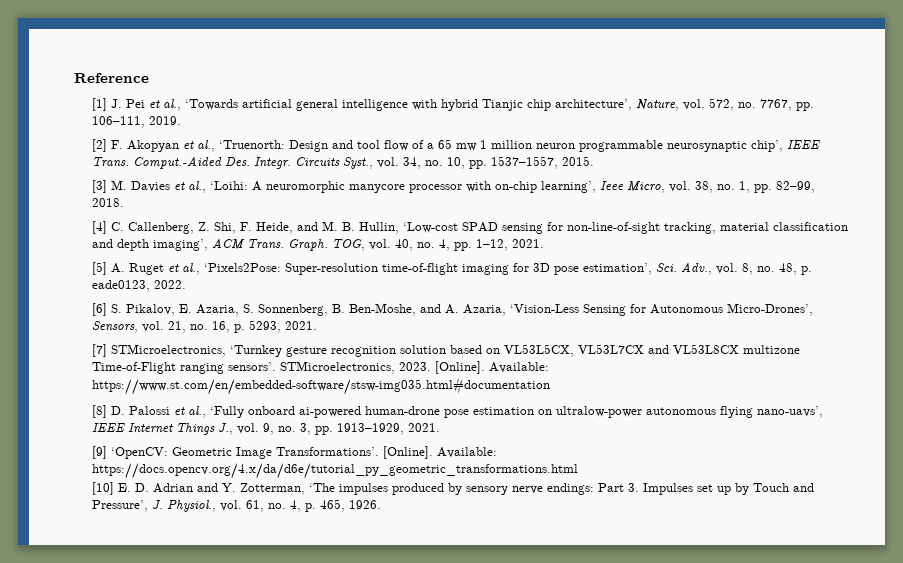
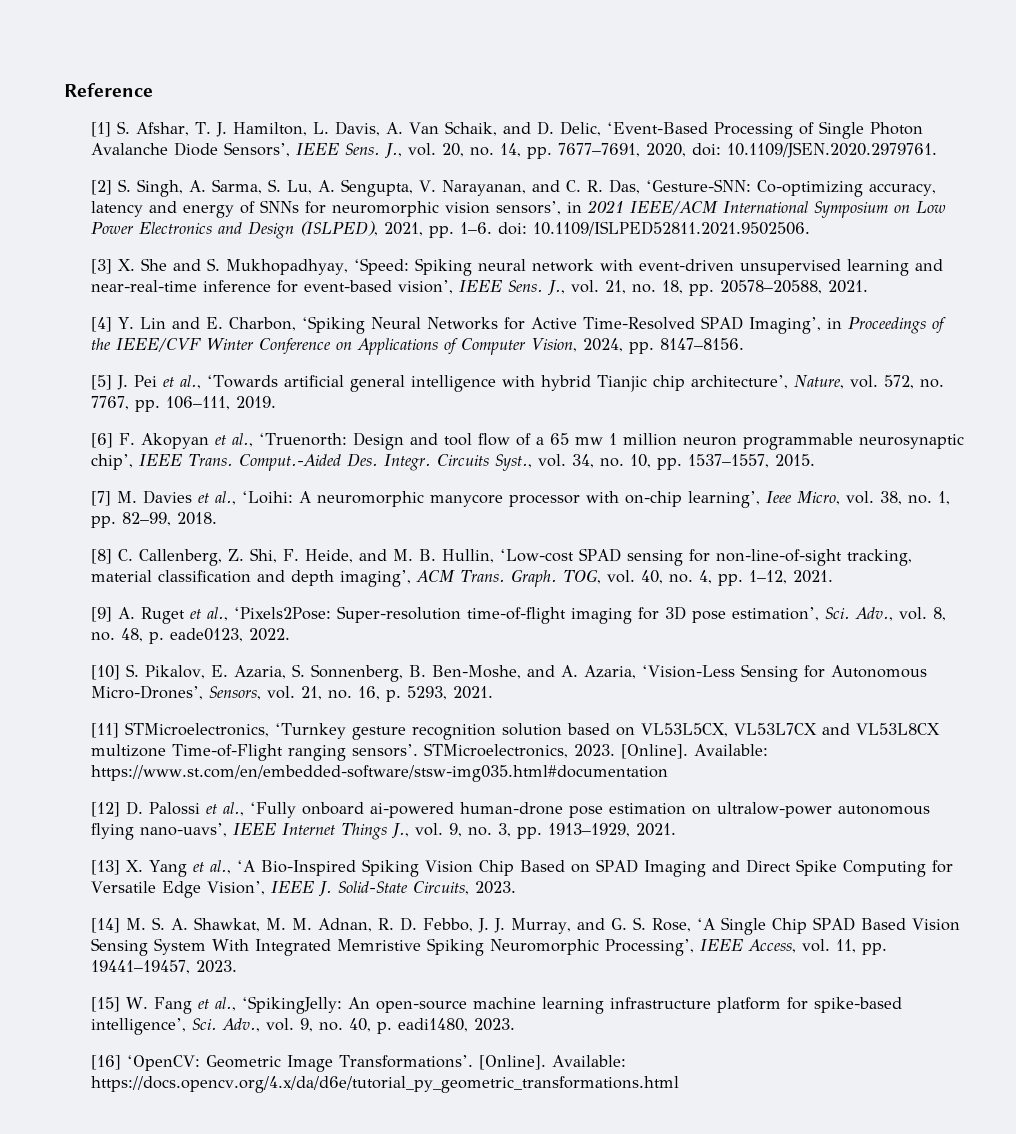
(108, 104) none -> [117,121,924,139] [91,142,938,159] [91,179,937,197] [91,200,947,218] [91,221,811,239] [91,258,944,276] [91,280,869,296] [91,316,947,334] [91,338,745,355] [91,375,113,390] S. Afshar, T. J. Hamilton, L. Davis, A. Van Schaik, and D. Delic, ‘Event-Based Processing of Single Photon Avalanche Diode Sensors’, IEEE Sens. J., vol. 20, no. 14, pp. 7677–7691, 2020, doi: 10.1109/JSEN.2020.2979761. // [2] S. Singh, A. Sarma, S. Lu, A. Sengupta, V. Narayanan, and C. R. Das, ‘Gesture-SNN: Co-optimizing accuracy, latency and energy of SNNs for neuromorphic vision sensors’, in 2021 IEEE/ACM International Symposium on Low Power Electronics and Design (ISLPED), 2021, pp. 1–6. doi: 10.1109/ISLPED52811.2021.9502506. // [3] X. She and S. Mukhopadhyay, ‘Speed: Spiking neural network with event-driven unsupervised learning and near-real-time inference for event-based vision’, IEEE Sens. J., vol. 21, no. 18, pp. 20578–20588, 2021. // [4] Y. Lin and E. Charbon, ‘Spiking Neural Networks for Active Time-Resolved SPAD Imaging’, in Proceedings of the IEEE/CVF Winter Conference on Applications of Computer Vision, 2024, pp. 8147–8156. // [5]
[92,139,108,152] [2] -> [91,433,114,448] [6]
[92,180,108,193] [3] -> [91,491,112,506] [7]
[92,221,108,234] [4] -> [91,549,113,564] [8]
[92,262,108,275] [5] -> [91,607,113,622] [9]
[92,303,108,316] [6] -> [91,665,121,680] [10]
[92,344,108,357] [7] -> [91,723,120,738] [11]
[92,405,108,418] [8] -> [91,802,121,817] [12]
[92,446,108,459] [9] -> [91,859,954,877] [91,881,517,898] [91,917,961,935] [91,938,888,956] [91,960,238,974] [91,996,903,1014] [91,1018,516,1035] [91,1055,122,1070] [13] X. Yang et al., ‘A Bio-Inspired Spiking Vision Chip Based on SPAD Imaging and Direct Spike Computing for Versatile Edge Vision’, IEEE J. Solid-State Circuits, 2023. // [14] M. S. A. Shawkat, M. M. Adnan, R. D. Febbo, J. J. Murray, and G. S. Rose, ‘A Single Chip SPAD Based Vision Sensing System With Integrated Memristive Spiking Neuromorphic Processing’, IEEE Access, vol. 11, pp. 19441–19457, 2023. // [15] W. Fang et al., ‘SpikingJelly: An open-source machine learning infrastructure platform for spike-based intelligence’, Sci. Adv., vol. 9, no. 40, p. eadi1480, 2023. // [16]
[92,482,815,495] [92,499,382,512] // [10] E. D. Adrian and Y. Zotterman, ‘The impulses produced by sensory nerve endings: Part 3. Impulses set up by Touch and Pressure’, J. Physiol., vol. 61, no. 4, p. 465, 1926. -> (680, 1084) none

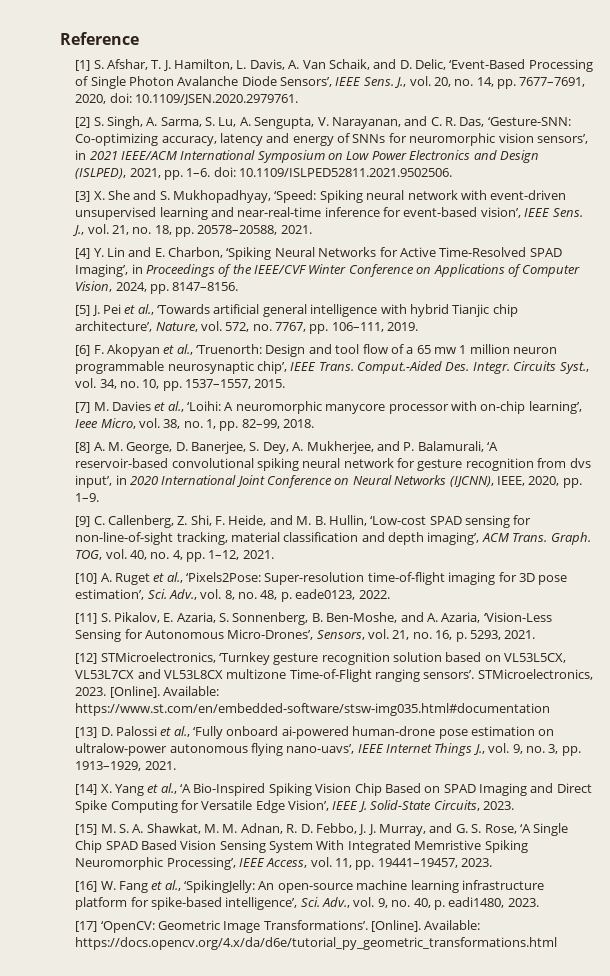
(113, 556) none -> [93,441,499,454] [75,458,591,471] [75,475,582,488] [75,493,100,502] [75,516,91,527] A. M. George, D. Banerjee, S. Dey, A. Mukherjee, and P. Balamurali, ‘A reservoir-based convolutional spiking neural network for gesture recognition from dvs input’, in 2020 International Joint Conference on Neural Networks (IJCNN), IEEE, 2020, pp. 1–9. // [9]
[91,607,113,622] [9] -> [75,573,98,584] [10]
[91,665,121,680] [10] -> [75,613,98,624] [11]
[91,723,120,738] [11] -> [75,653,98,664] [12]
[91,802,121,817] [12] -> [75,727,98,738] [13]
[91,860,121,875] [13] -> [75,784,98,795] [14]
[91,918,121,933] [14] -> [75,824,98,835] [15]
[91,997,121,1012] [15] -> [75,881,98,892] [16]
[91,1055,122,1070] [16] -> [75,921,98,932] [17]

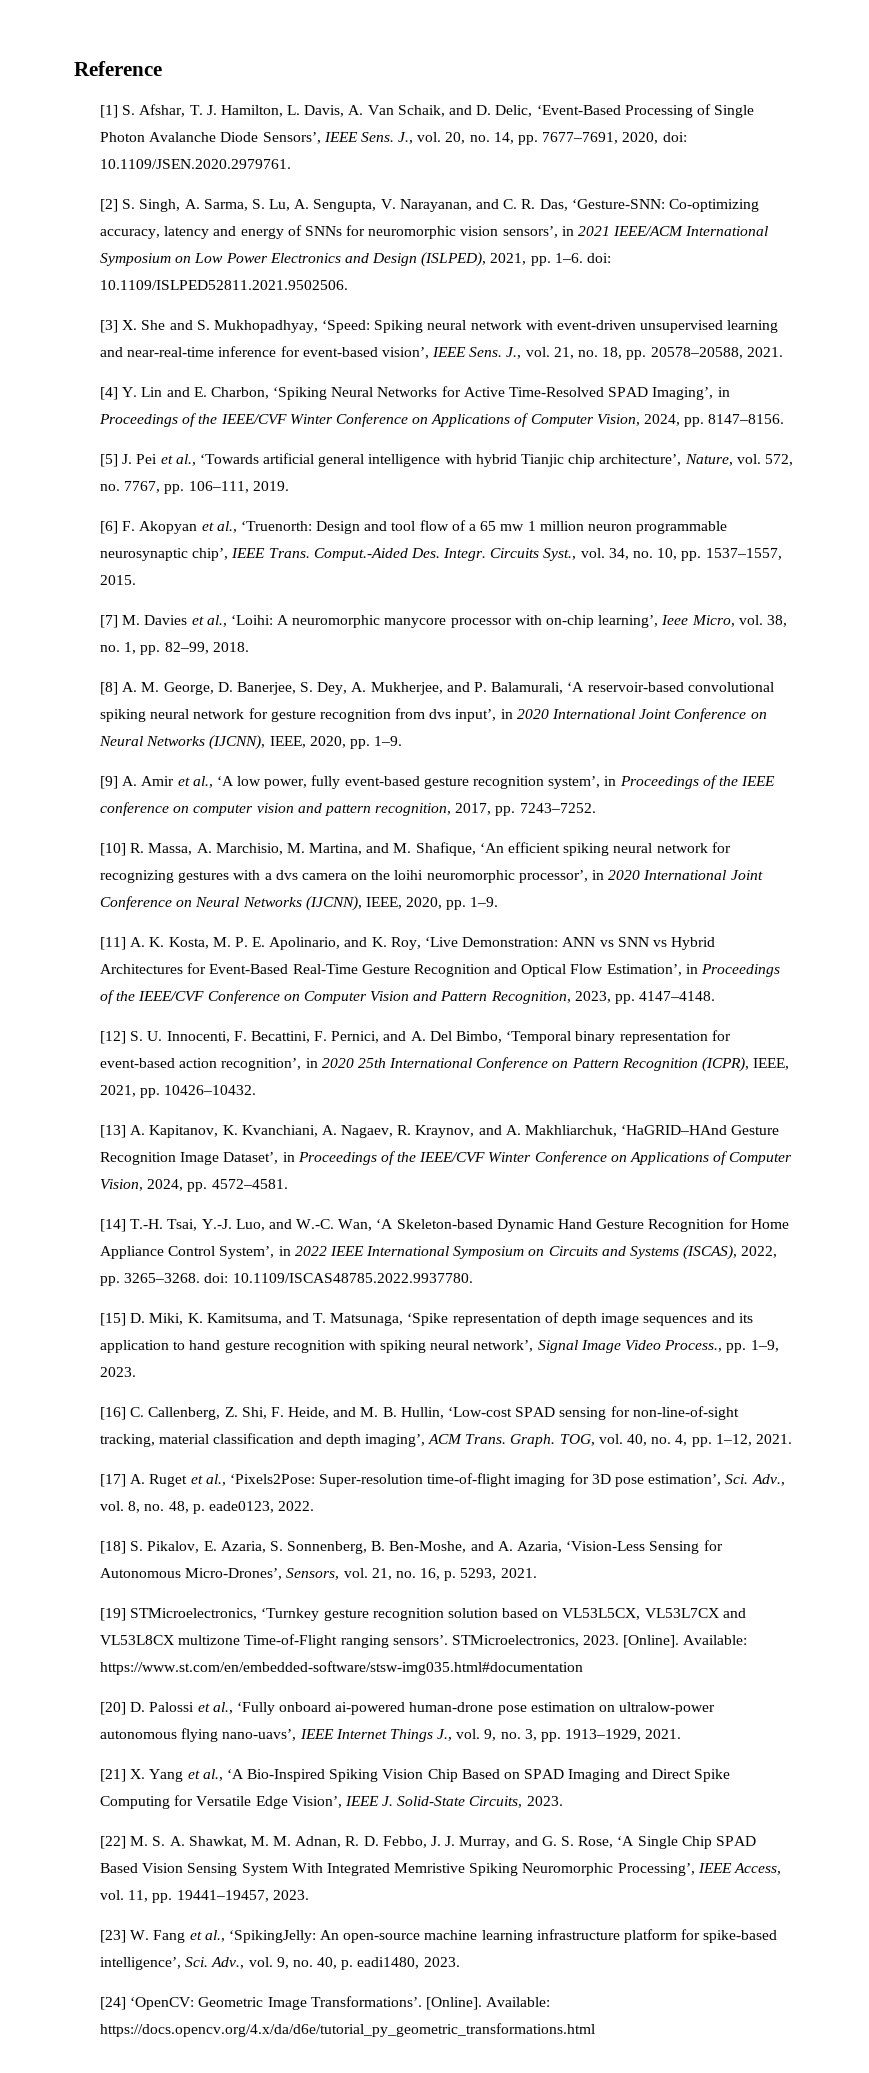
(91, 521) none -> [122,775,776,789] [100,802,596,816] [100,842,731,856] [100,870,763,883] [100,896,499,911] [100,937,716,950] [100,963,781,977] [100,990,716,1004] [100,1030,731,1044] [100,1057,790,1072] [100,1085,257,1098] [100,1125,780,1138] [100,1151,793,1165] [100,1179,288,1192] [100,1218,789,1232] [100,1245,778,1260] [100,1273,473,1286] [100,1312,753,1326] [100,1340,779,1353] [100,1367,137,1377] [100,1407,127,1420] A. Amir et al., ‘A low power, fully event-based gesture recognition system’, in Proceedings of the IEEE conference on computer vision and pattern recognition, 2017, pp. 7243–7252. // [10] R. Massa, A. Marchisio, M. Martina, and M. Shafique, ‘An efficient spiking neural network for recognizing gestures with a dvs camera on the loihi neuromorphic processor’, in 2020 International Joint Conference on Neural Networks (IJCNN), IEEE, 2020, pp. 1–9. // [11] A. K. Kosta, M. P. E. Apolinario, and K. Roy, ‘Live Demonstration: ANN vs SNN vs Hybrid Architectures for Event-Based Real-Time Gesture Recognition and Optical Flow Estimation’, in Proceedings of the IEEE/CVF Conference on Computer Vision and Pattern Recognition, 2023, pp. 4147–4148. // [12] S. U. Innocenti, F. Becattini, F. Pernici, and A. Del Bimbo, ‘Temporal binary representation for event-based action recognition’, in 2020 25th International Conference on Pattern Recognition (ICPR), IEEE, 2021, pp. 10426–10432. // [13] A. Kapitanov, K. Kvanchiani, A. Nagaev, R. Kraynov, and A. Makhliarchuk, ‘HaGRID–HAnd Gesture Recognition Image Dataset’, in Proceedings of the IEEE/CVF Winter Conference on Applications of Computer Vision, 2024, pp. 4572–4581. // [14] T.-H. Tsai, Y.-J. Luo, and W.-C. Wan, ‘A Skeleton-based Dynamic Hand Gesture Recognition for Home Appliance Control System’, in 2022 IEEE International Symposium on Circuits and Systems (ISCAS), 2022, pp. 3265–3268. doi: 10.1109/ISCAS48785.2022.9937780. // [15] D. Miki, K. Kamitsuma, and T. Matsunaga, ‘Spike representation of depth image sequences and its application to hand gesture recognition with spiking neural network’, Signal Image Video Process., pp. 1–9, 2023. // [16]
[75,573,98,584] [10] -> [100,1474,127,1487] [17]
[75,613,98,624] [11] -> [100,1541,127,1554] [18]
[75,653,98,664] [12] -> [100,1608,127,1621] [19]
[75,727,98,738] [13] -> [100,1702,127,1715] [20]
[75,784,98,795] [14] -> [100,1769,127,1782] [21]
[75,824,98,835] [15] -> [100,1836,127,1849] [22]
[75,881,98,892] [16] -> [100,1930,127,1943] [23]
[75,921,98,932] [17] -> [100,1997,127,2010] [24]

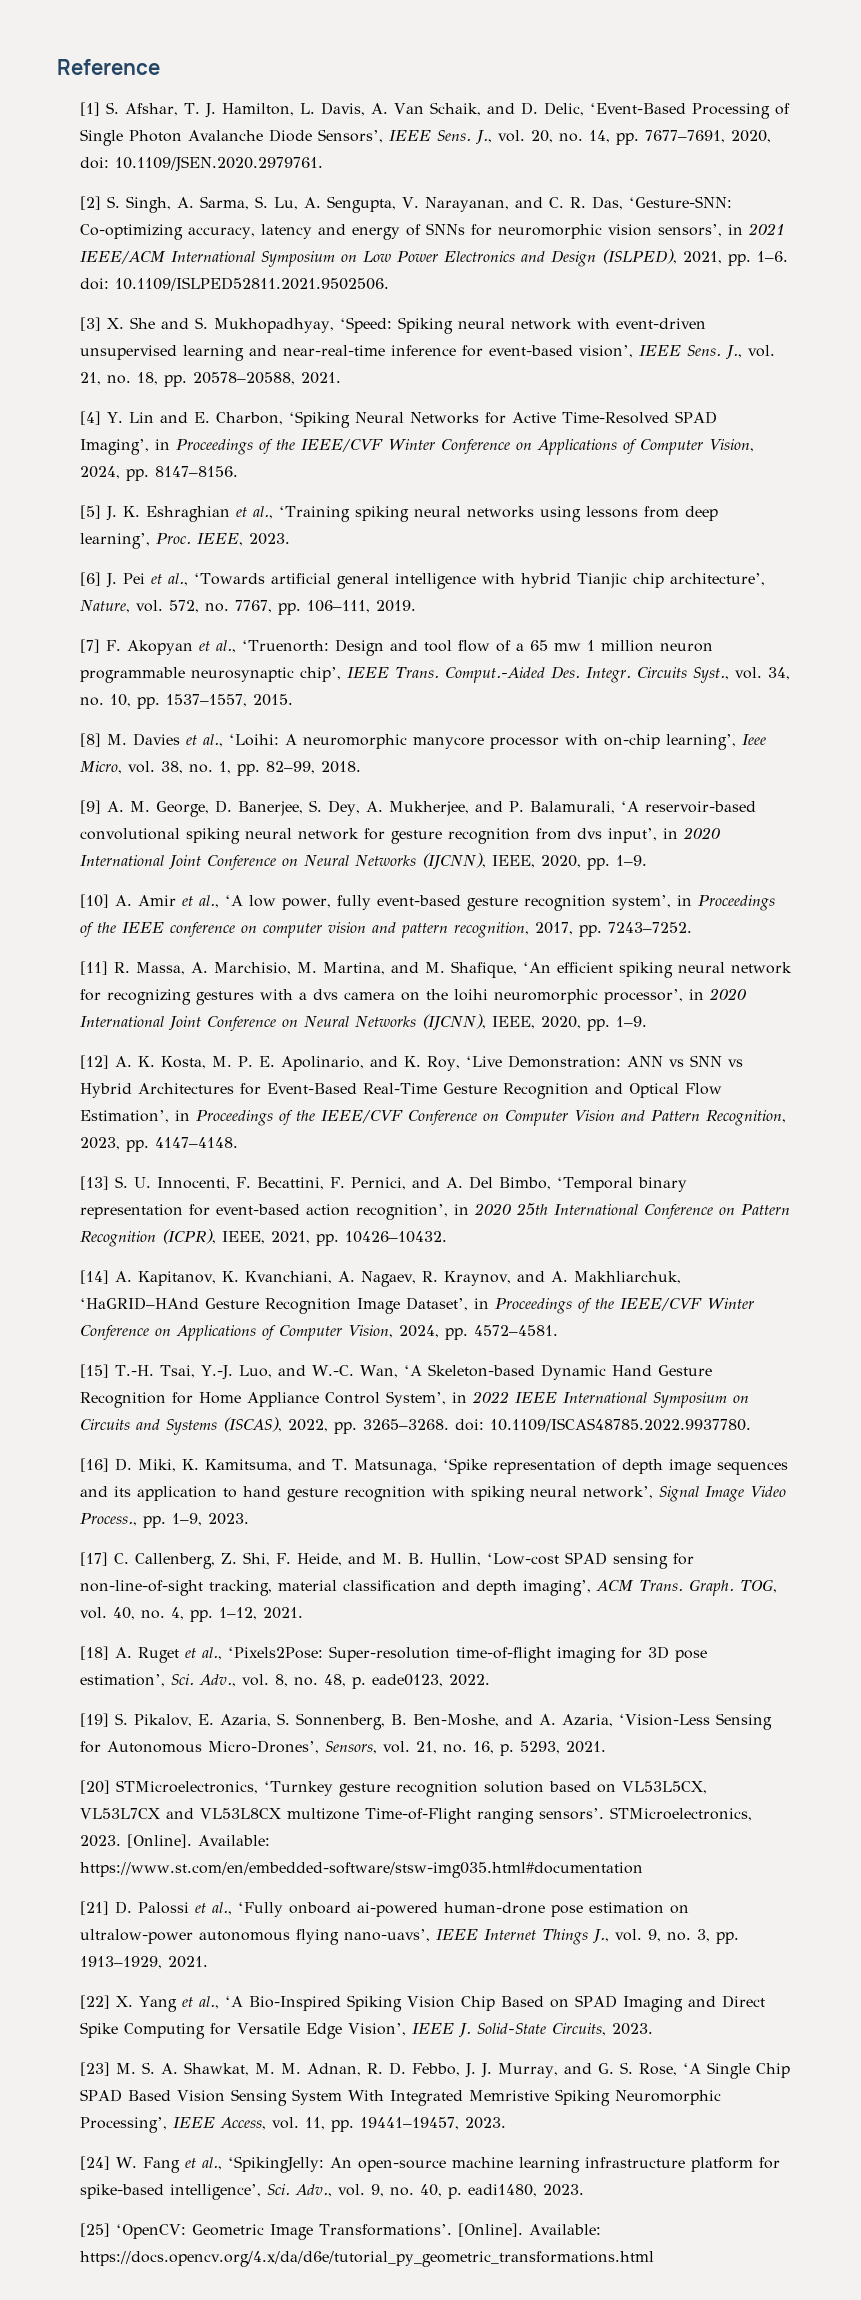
(133, 459) none -> [123,506,719,522] [80,533,291,549] [80,572,118,588] K. Eshraghian et al., ‘Training spiking neural networks using lessons from deep learning’, Proc. IEEE, 2023. // [6] J.
[100,521,119,534] [6] -> [80,639,101,653] [7]
[100,615,119,628] [7] -> [80,733,102,747] [8]
[100,682,119,695] [8] -> [80,800,102,814] [9]
[100,776,119,789] [9] -> [80,894,110,908] [10]
[100,843,127,856] [10] -> [80,961,109,975] [11]
[100,937,127,950] [11] -> [80,1055,110,1069] [12]
[100,1031,127,1044] [12] -> [80,1176,110,1190] [13]
[100,1125,127,1138] [13] -> [80,1270,110,1284] [14]
[100,1219,127,1232] [14] -> [80,1364,110,1378] [15]
[100,1313,127,1326] [15] -> [80,1458,110,1472] [16]
[100,1407,127,1420] [16] -> [80,1552,109,1566] [17]
[100,1474,127,1487] [17] -> [80,1646,110,1660] [18]
[100,1541,127,1554] [18] -> [80,1713,110,1727] [19]
[100,1608,127,1621] [19] -> [80,1780,111,1794] [20]
[100,1702,127,1715] [20] -> [80,1901,110,1915] [21]
[100,1769,127,1782] [21] -> [80,1995,111,2009] [22]
[100,1836,127,1849] [22] -> [80,2062,111,2076] [23]
[100,1930,127,1943] [23] -> [80,2156,111,2170] [24]
[100,1997,127,2010] [24] -> [80,2223,111,2237] [25]

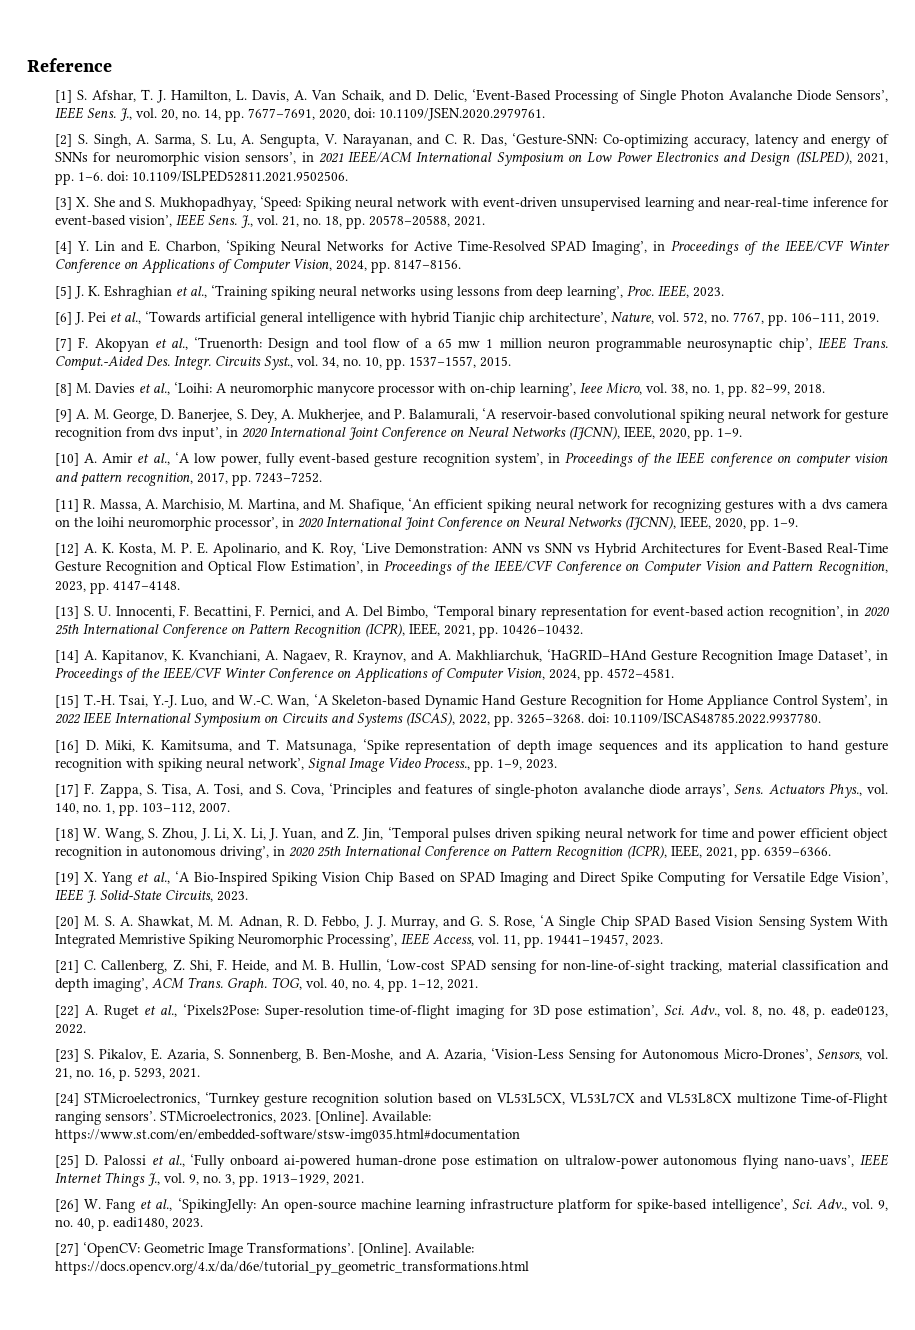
[114,1552,695,1569] [80,1579,778,1596] [80,1607,304,1622] [80,1646,708,1663] [80,1674,491,1689] [80,1713,773,1730] [80,1740,607,1756] [80,1780,708,1797] [80,1807,753,1824] [80,1834,271,1848] [80,1862,644,1878] [80,1901,690,1917] [80,1929,740,1945] [80,1956,209,1969] [80,1995,111,2009] C. Callenberg, Z. Shi, F. Heide, and M. B. Hullin, ‘Low-cost SPAD sensing for non-line-of-sight tracking, material classification and depth imaging’, ACM Trans. Graph. TOG, vol. 40, no. 4, pp. 1–12, 2021. // [18] A. Ruget et al., ‘Pixels2Pose: Super-resolution time-of-flight imaging for 3D pose estimation’, Sci. Adv., vol. 8, no. 48, p. eade0123, 2022. // [19] S. Pikalov, E. Azaria, S. Sonnenberg, B. Ben-Moshe, and A. Azaria, ‘Vision-Less Sensing for Autonomous Micro-Drones’, Sensors, vol. 21, no. 16, p. 5293, 2021. // [20] STMicroelectronics, ‘Turnkey gesture recognition solution based on VL53L5CX, VL53L7CX and VL53L8CX multizone Time-of-Flight ranging sensors’. STMicroelectronics, 2023. [Online]. Available: https://www.st.com/en/embedded-software/stsw-img035.html#documentation // [21] D. Palossi et al., ‘Fully onboard ai-powered human-drone pose estimation on ultralow-power autonomous flying nano-uavs’, IEEE Internet Things J., vol. 9, no. 3, pp. 1913–1929, 2021. // [22] -> [84,783,889,798] [55,802,231,816] [55,827,888,842] [55,845,832,860] [55,872,80,885] F. Zappa, S. Tisa, A. Tosi, and S. Cova, ‘Principles and features of single-photon avalanche diode arrays’, Sens. Actuators Phys., vol. 140, no. 1, pp. 103–112, 2007. // [18] W. Wang, S. Zhou, J. Li, X. Li, J. Yuan, and Z. Jin, ‘Temporal pulses driven spiking neural network for time and power efficient object recognition in autonomous driving’, in 2020 25th International Conference on Pattern Recognition (ICPR), IEEE, 2021, pp. 6359–6366. // [19]
[80,2062,111,2076] [23] -> [55,916,80,929] [20]
[80,2156,111,2170] [24] -> [55,959,889,974] [55,977,479,993] [55,1004,889,1019] [55,1024,87,1034] [55,1048,889,1063] [55,1067,201,1081] [55,1092,888,1107] [55,1110,432,1125] [55,1129,521,1143] [55,1154,889,1169] [55,1172,365,1187] [55,1199,80,1212] [21] C. Callenberg, Z. Shi, F. Heide, and M. B. Hullin, ‘Low-cost SPAD sensing for non-line-of-sight tracking, material classification and depth imaging’, ACM Trans. Graph. TOG, vol. 40, no. 4, pp. 1–12, 2021. // [22] A. Ruget et al., ‘Pixels2Pose: Super-resolution time-of-flight imaging for 3D pose estimation’, Sci. Adv., vol. 8, no. 48, p. eade0123, 2022. // [23] S. Pikalov, E. Azaria, S. Sonnenberg, B. Ben-Moshe, and A. Azaria, ‘Vision-Less Sensing for Autonomous Micro-Drones’, Sensors, vol. 21, no. 16, p. 5293, 2021. // [24] STMicroelectronics, ‘Turnkey gesture recognition solution based on VL53L5CX, VL53L7CX and VL53L8CX multizone Time-of-Flight ranging sensors’. STMicroelectronics, 2023. [Online]. Available: https://www.st.com/en/embedded-software/stsw-img035.html#documentation // [25] D. Palossi et al., ‘Fully onboard ai-powered human-drone pose estimation on ultralow-power autonomous flying nano-uavs’, IEEE Internet Things J., vol. 9, no. 3, pp. 1913–1929, 2021. // [26]
[80,2223,111,2237] [25] -> [55,1243,80,1256] [27]

